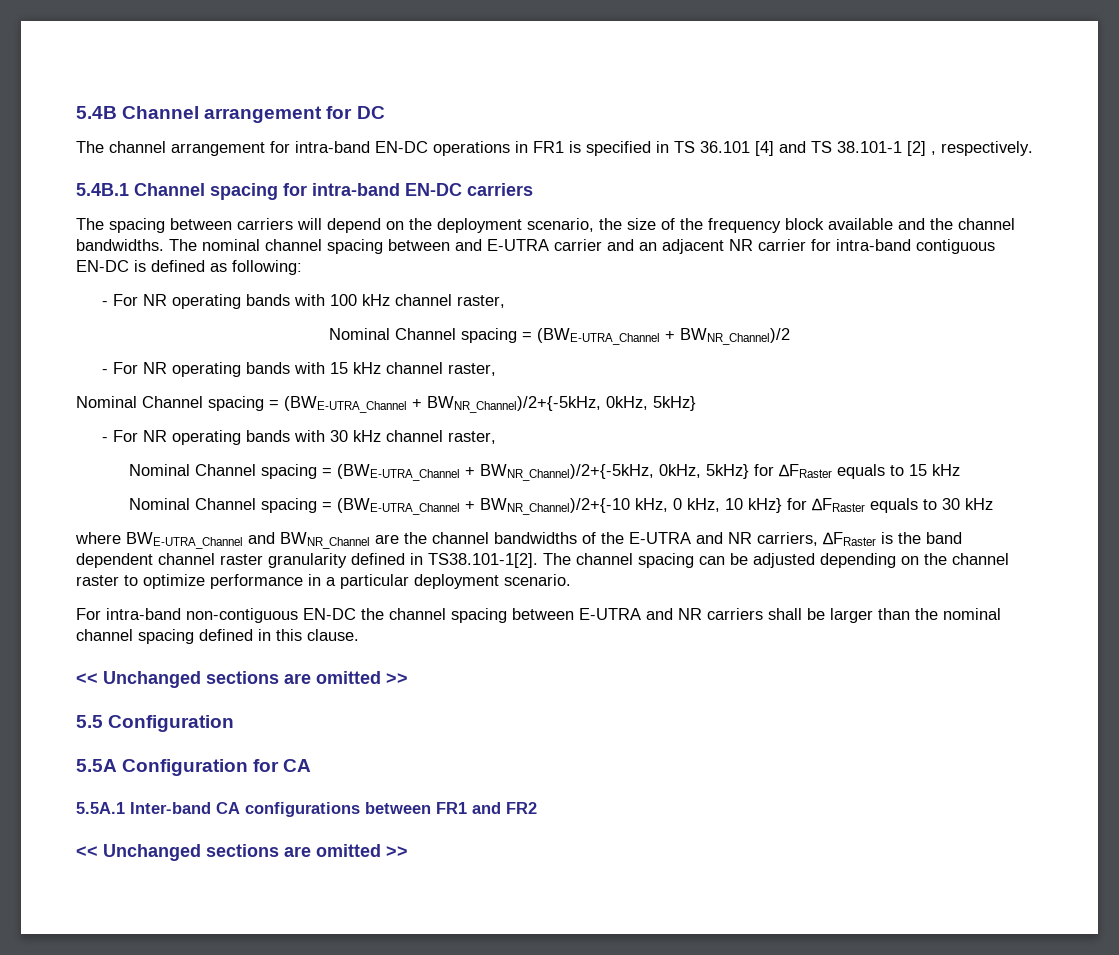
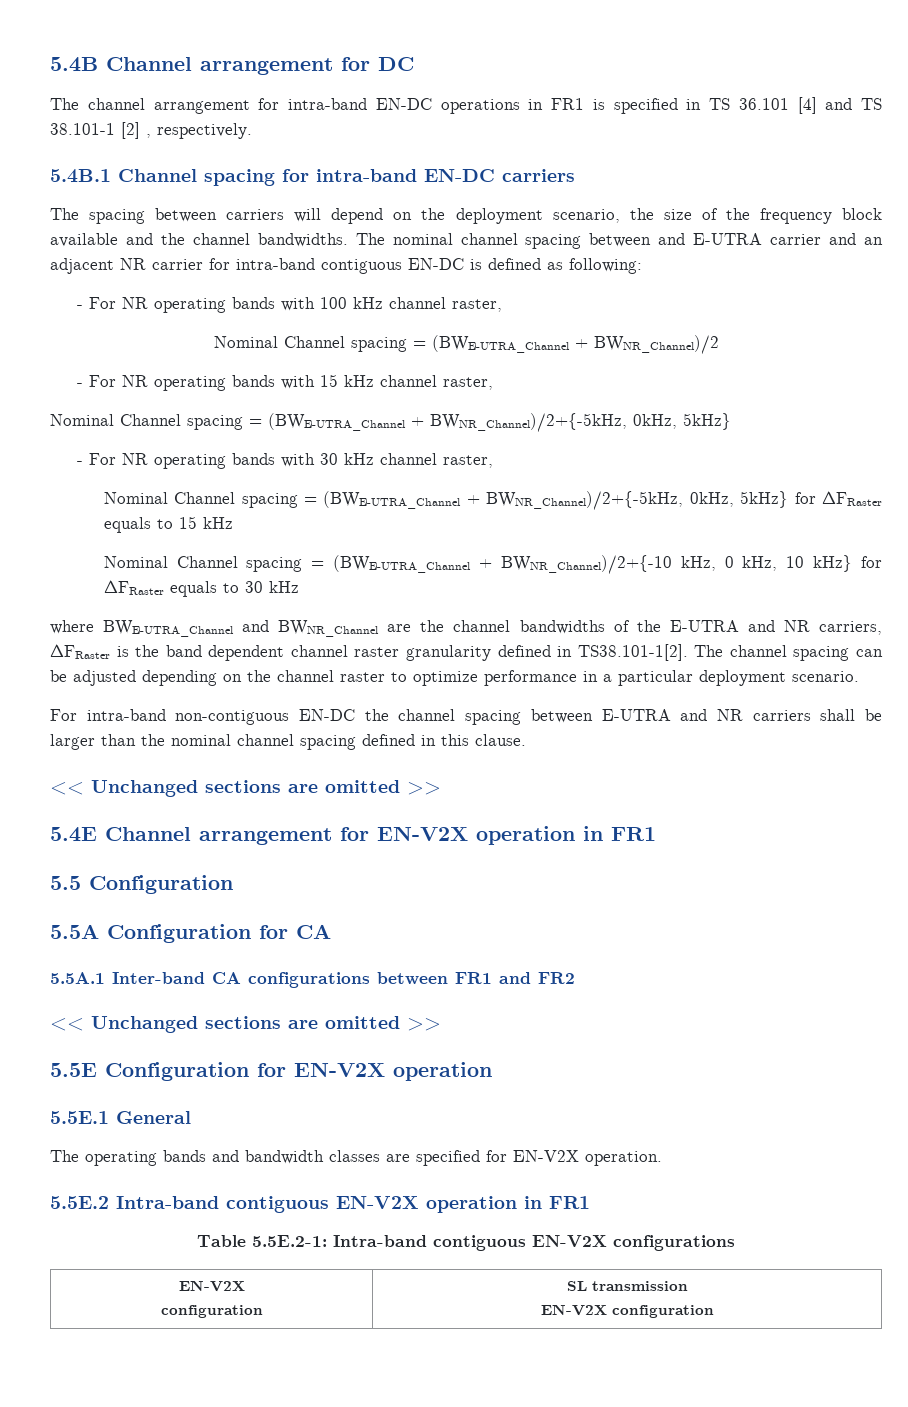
(408, 678) none -> [50,826,656,845] // 5.4E Channel arrangement for EN-V2X operation in FR1
(408, 851) none -> [50,1062,492,1081] [50,1111,191,1124] [50,1150,662,1166] [50,1196,590,1213] [197,1235,735,1251] [178,1280,245,1292] [160,1305,263,1318] [566,1281,688,1291] [540,1304,714,1318] // 5.5E Configuration for EN-V2X operation // 5.5E.1 General // The operating bands and bandwidth classes are specified for EN-V2X operation. // 5.5E.2 Intra-band contiguous EN-V2X operation in FR1 // Table 5.5E.2-1: Intra-band contiguous EN-V2X configurations // EN-V2X // configuration | SL transmission // EN-V2X configuration

